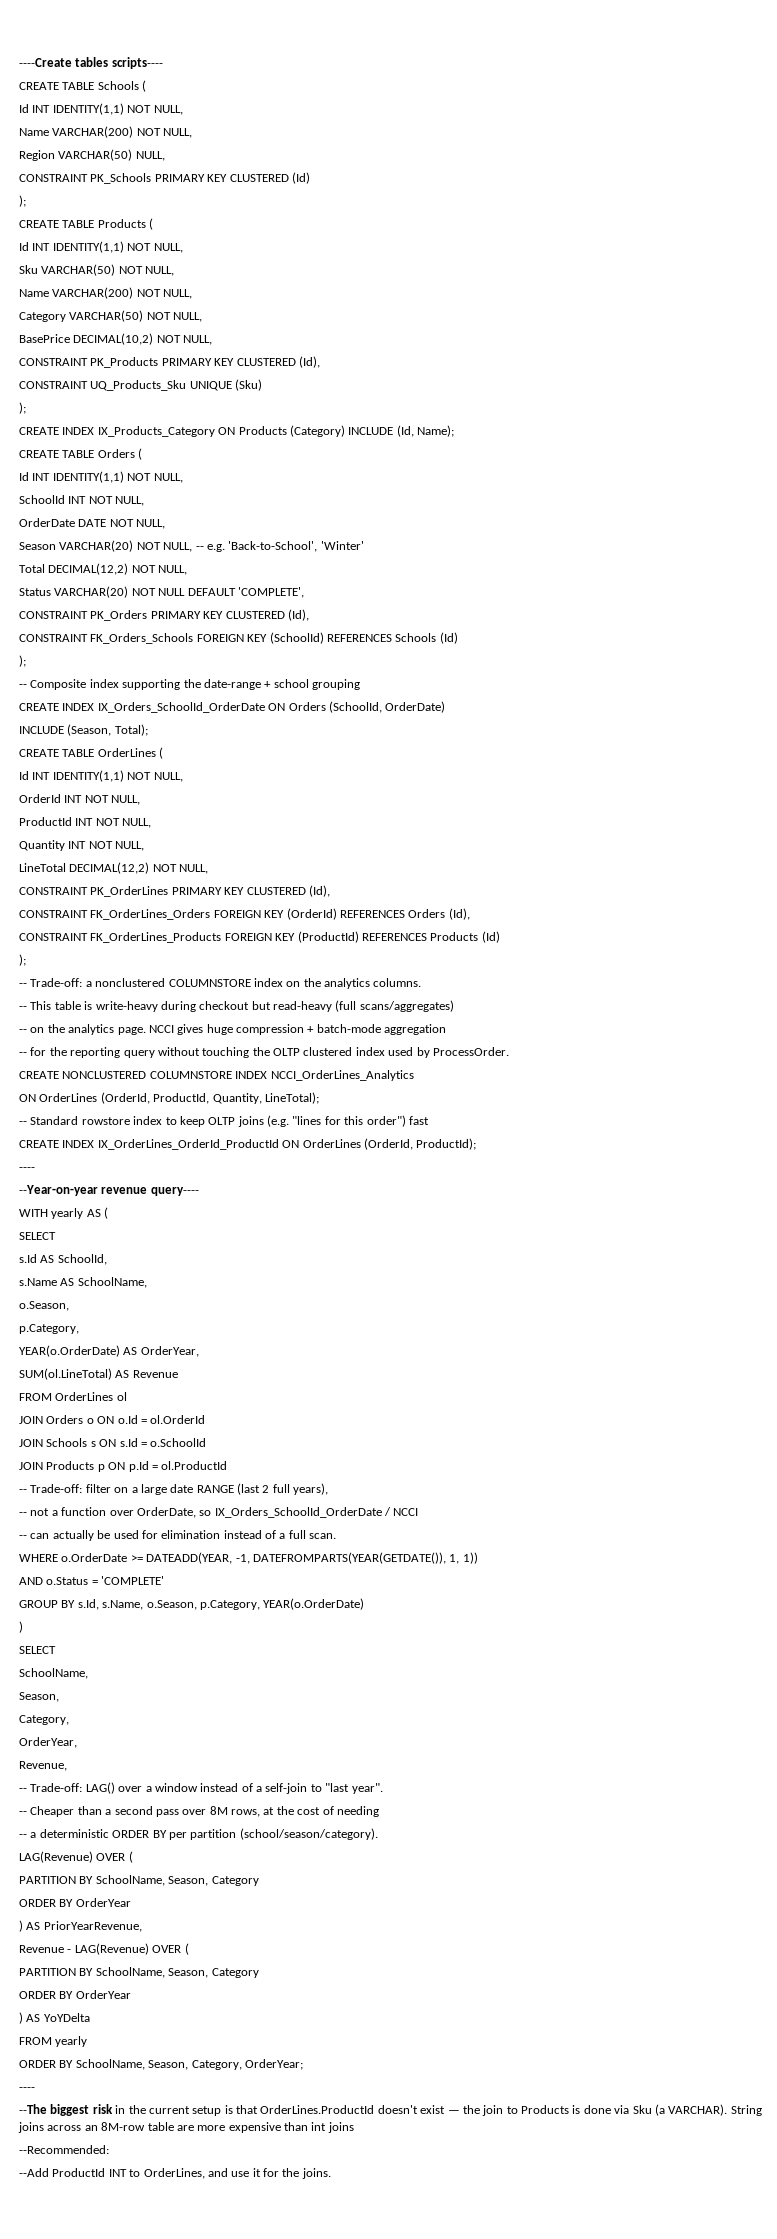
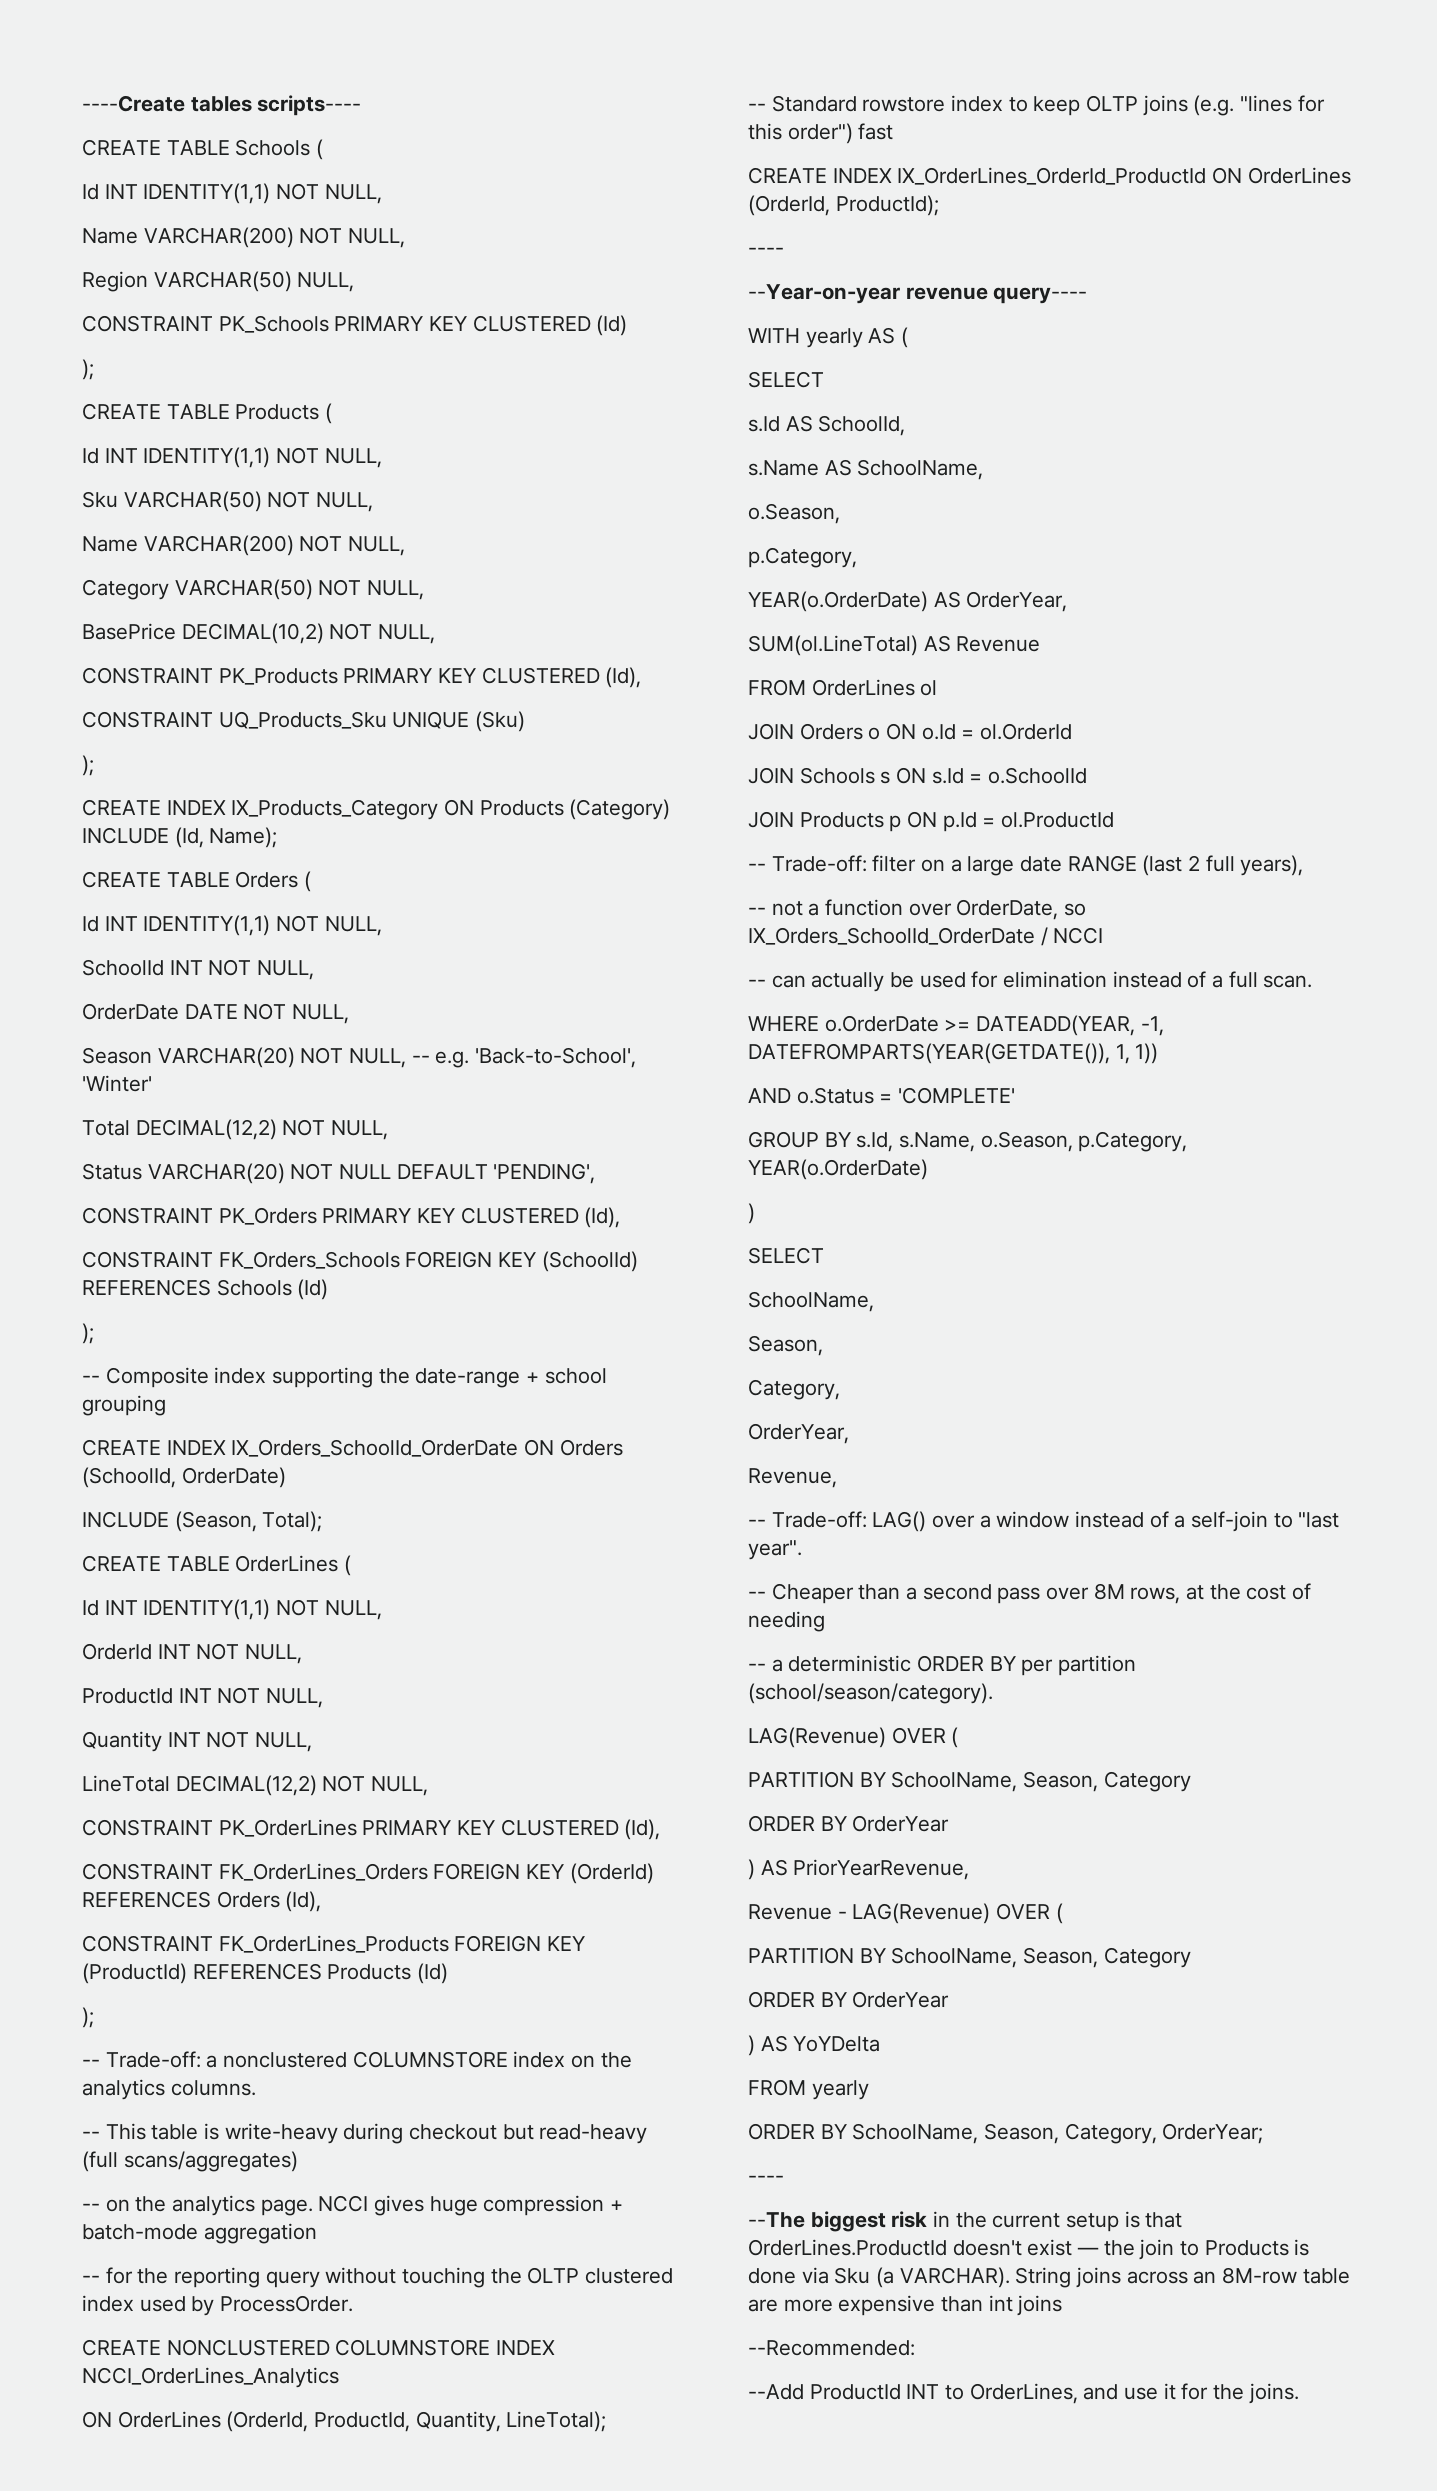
[237,587,304,598] 'COMPLETE', -> [493,1163,596,1184] 'PENDING',

